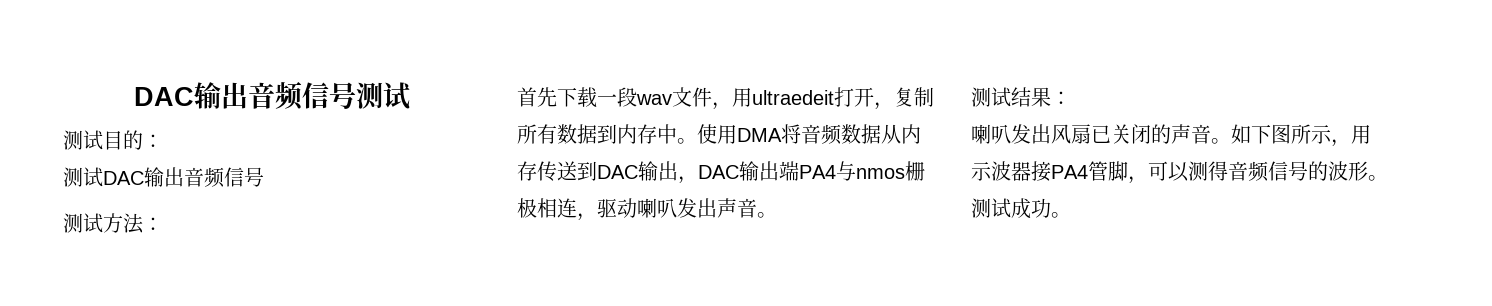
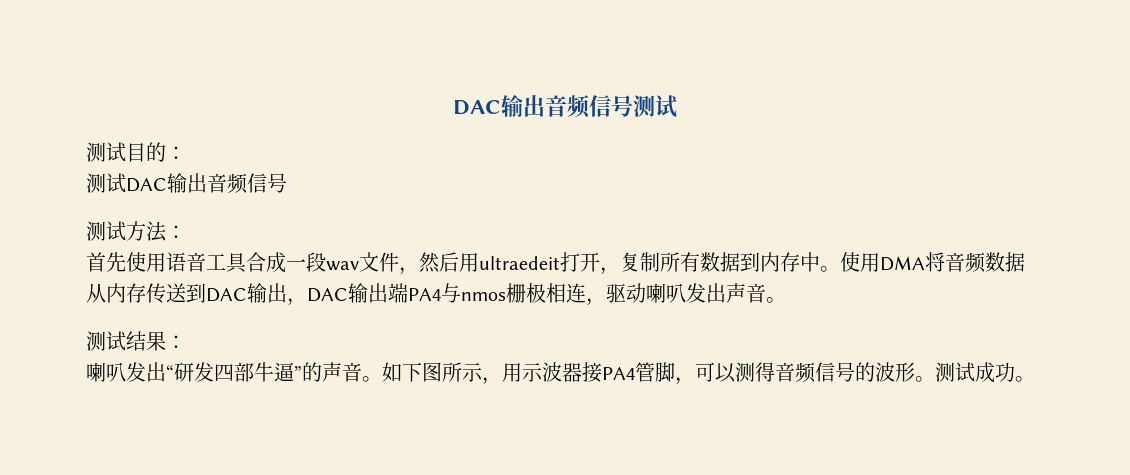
[557,87,597,108] 下载 -> [126,252,286,273] 使用语音工具合成
(732, 106) none -> [419,252,459,273] 然后
[1051,124,1151,144] 风扇已关闭 -> [166,362,302,382] “研发四部牛逼”

